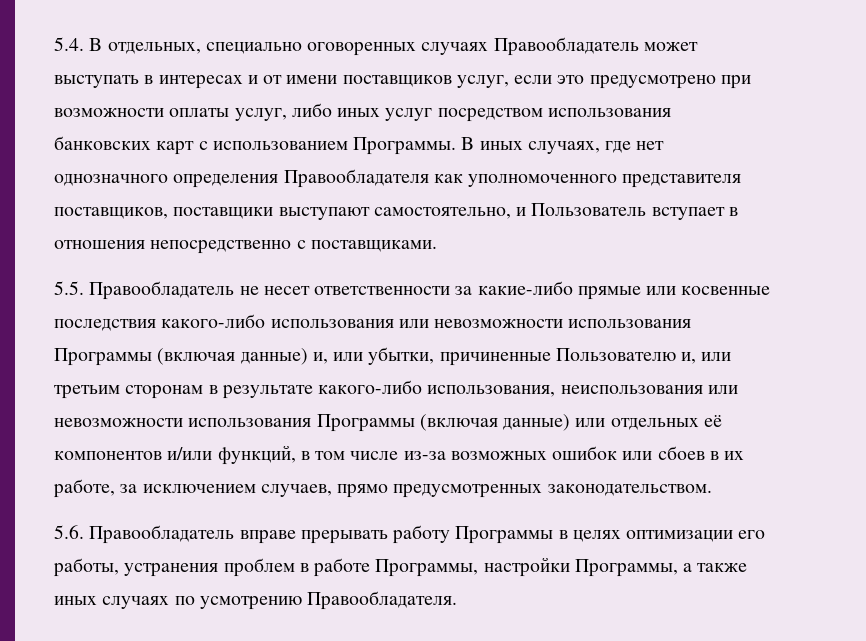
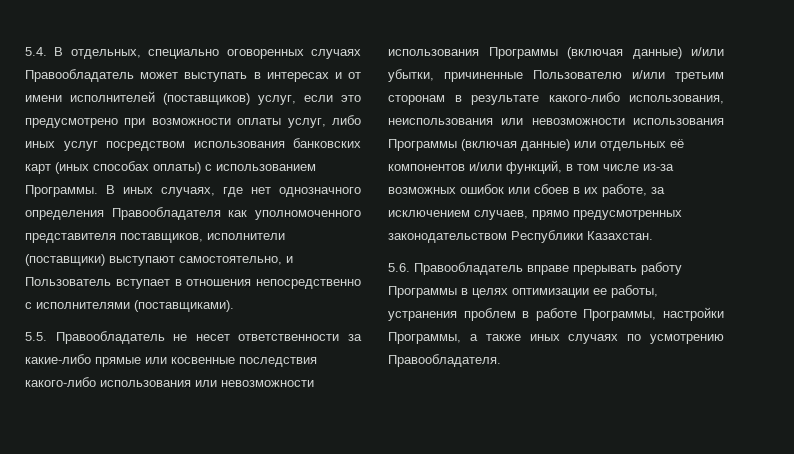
[342,75,452,87] поставщиков -> [70,91,250,105] исполнителей (поставщиков)
(195, 148) none -> [55,161,201,174] (иных способах оплаты)
[173,207,274,219] поставщики -> [207,233,285,240] [25,254,105,266] исполнители (поставщики)
[310,240,437,252] поставщиками. -> [36,300,234,312] исполнителями (поставщиками).
[312,352,364,364] и, или -> [691,47,724,56] и/или
[681,352,732,364] и, или -> [632,70,665,79] и/или
[547,484,712,496] законодательством. -> [388,230,653,243] законодательством Республики Казахстан.
[738,530,766,539] его -> [593,288,607,295] ее

